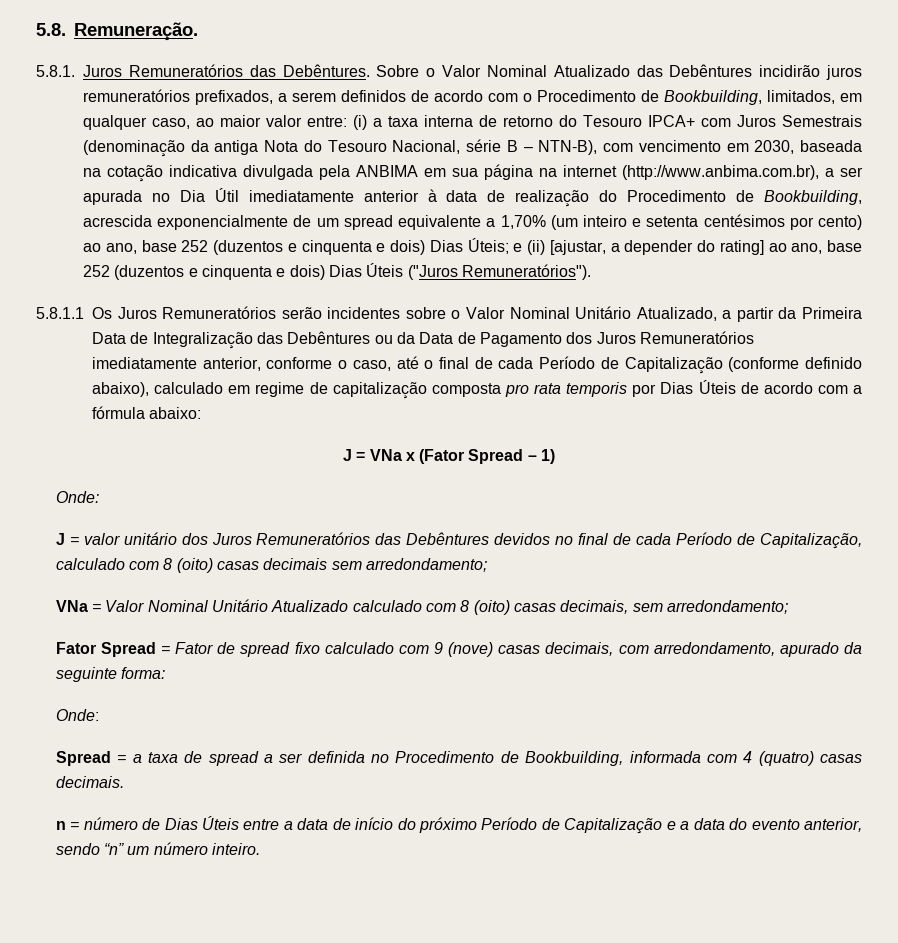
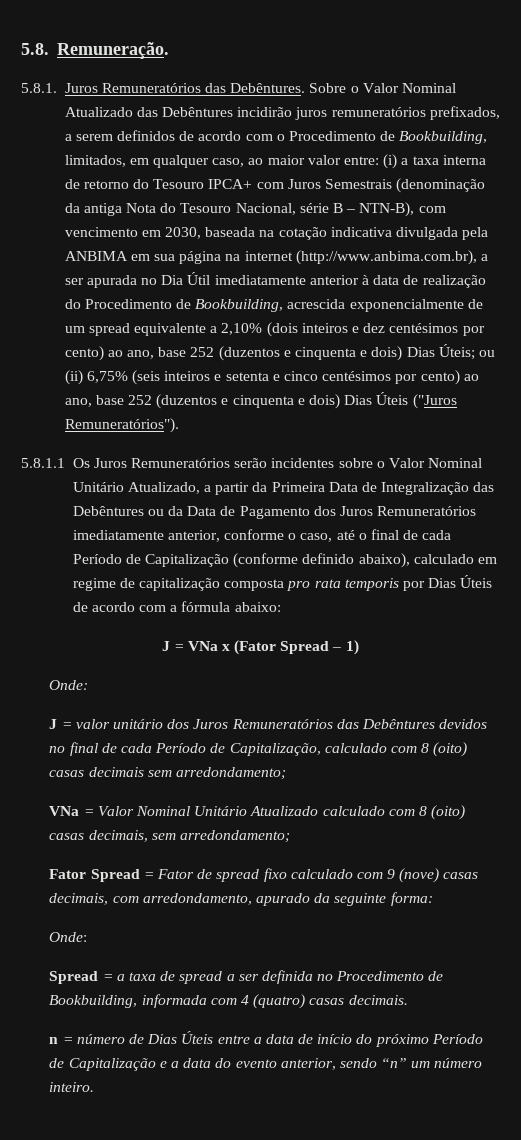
[500,215,699,230] 1,70% (um inteiro e setenta -> [221,322,386,337] 2,10% (dois inteiros e dez
[513,240,764,255] e (ii) [ajustar, a depender do rating] -> [478,350,495,357] [64,370,460,385] ou (ii) 6,75% (seis inteiros e setenta e cinco centésimos por cento)

